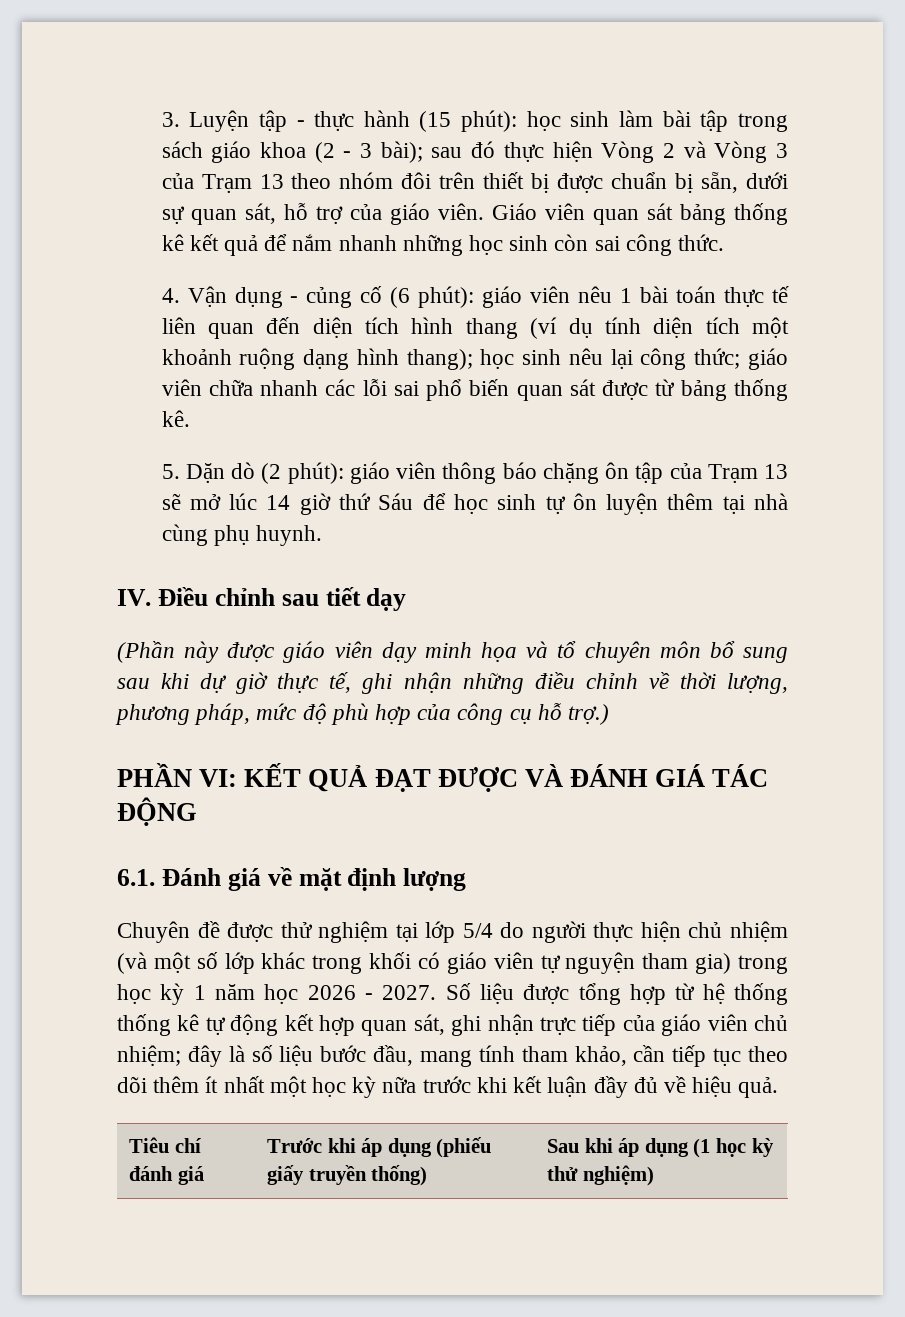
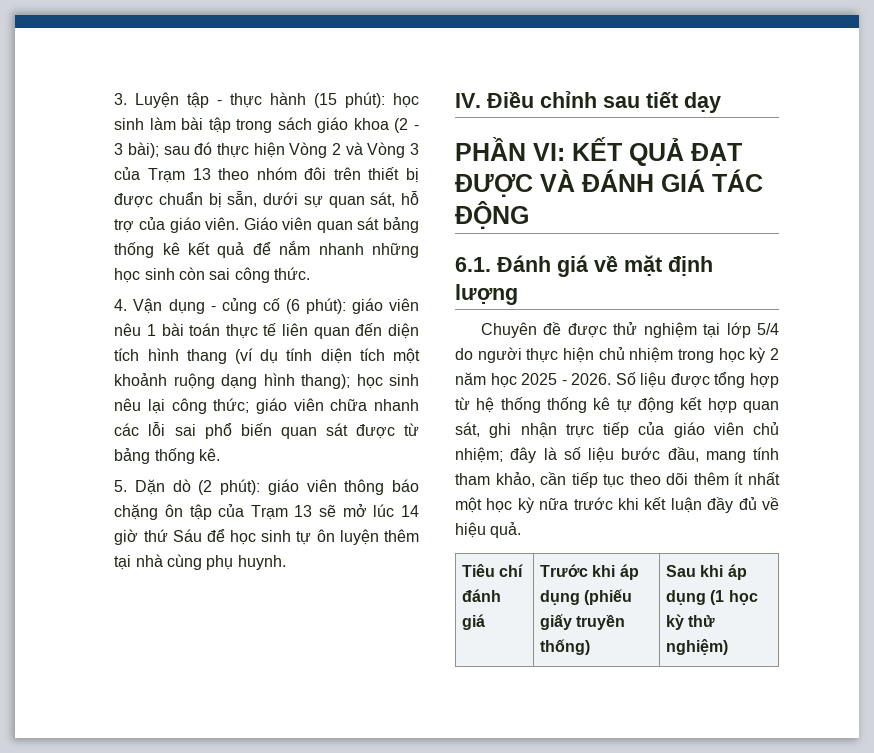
[117,641,788,663] [117,672,789,694] [115,703,610,725] // (Phần này được giáo viên dạy minh họa và tổ chuyên môn bổ sung sau khi dự giờ thực tế, ghi nhận những điều chỉnh về thời lượng, phương pháp, mức độ phù hợp của công cụ hỗ trợ.) -> (721, 102) none
[117,952,732,974] (và một số lớp khác trong khối có giáo viên tự nguyện tham gia) -> (674, 355) none
[193,985,206,1000] 1 -> [770,348,779,360] 2
[307,985,437,1000] 2026 - 2027. -> [521,373,612,385] 2025 - 2026.

